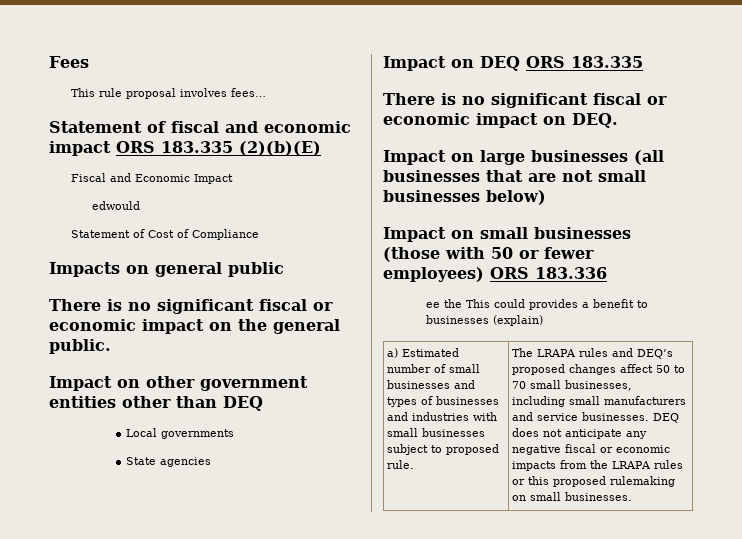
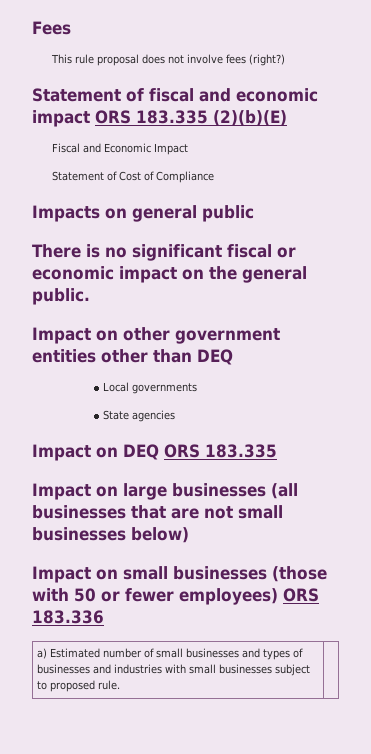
[179,88,266,97] involves fees… -> [141,54,285,66] does not involve fees (right?)
[92,201,141,210] // edwould -> (188, 149) none
[383,93,667,108] [383,113,618,128] // There is no significant fiscal or economic impact on DEQ. -> (277, 451) none
[426,299,649,310] [426,315,544,326] // ee the This could provides a benefit to businesses (explain) -> (104, 617) none
[512,348,674,359] [512,364,686,375] [512,380,633,391] [512,396,687,407] [512,412,680,423] [512,428,648,439] [512,444,671,455] [512,460,684,471] [512,476,676,487] [512,492,633,501] The LRAPA rules and DEQ’s proposed changes affect 50 to 70 small businesses, including small manufacturers and service businesses. DEQ does not anticipate any negative fiscal or economic impacts from the LRAPA rules or this proposed rulemaking on small businesses. -> (120, 685) none

